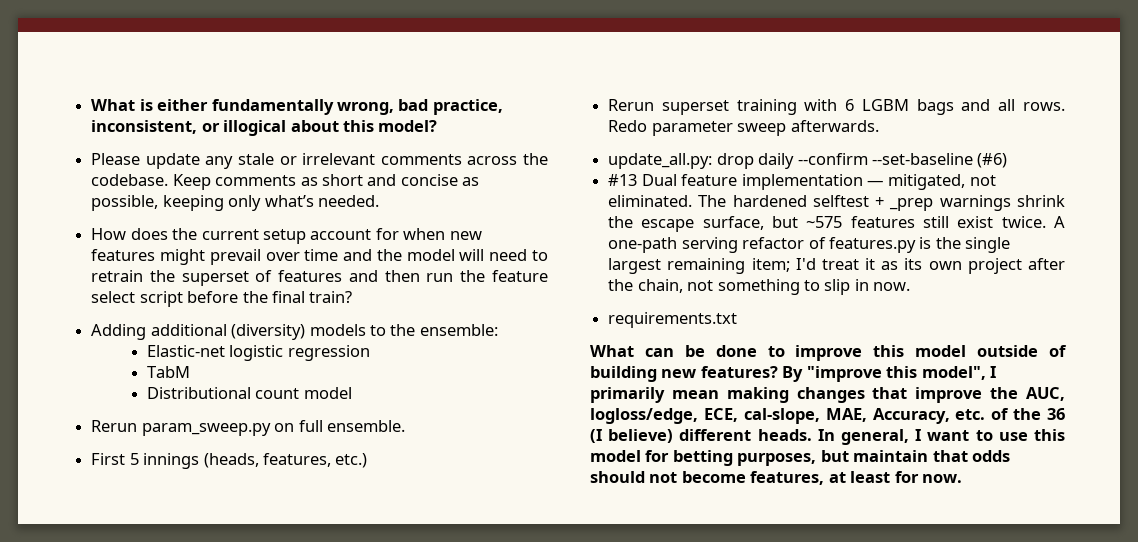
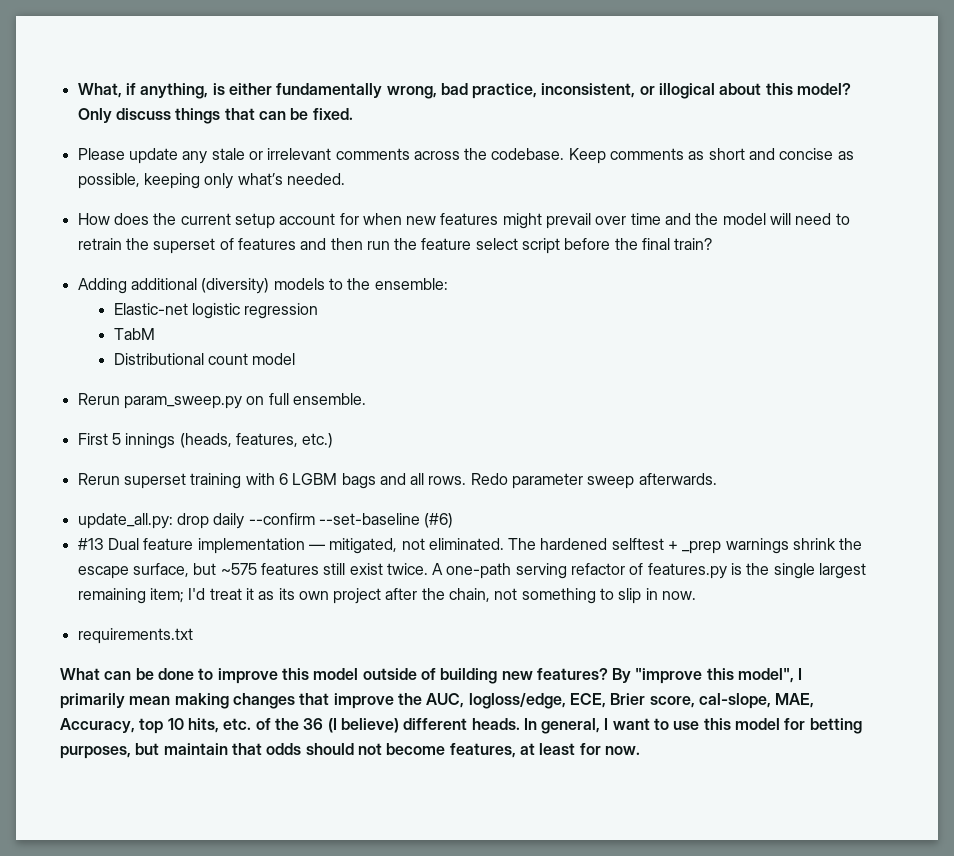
[91,99,136,111] What -> [77,83,209,99] What, if anything,
(438, 126) none -> [77,108,353,124] Only discuss things that can be fixed.
(738, 415) none -> [610,693,695,708] Brier score,
(950, 416) none -> [139,718,219,734] top 10 hits,

